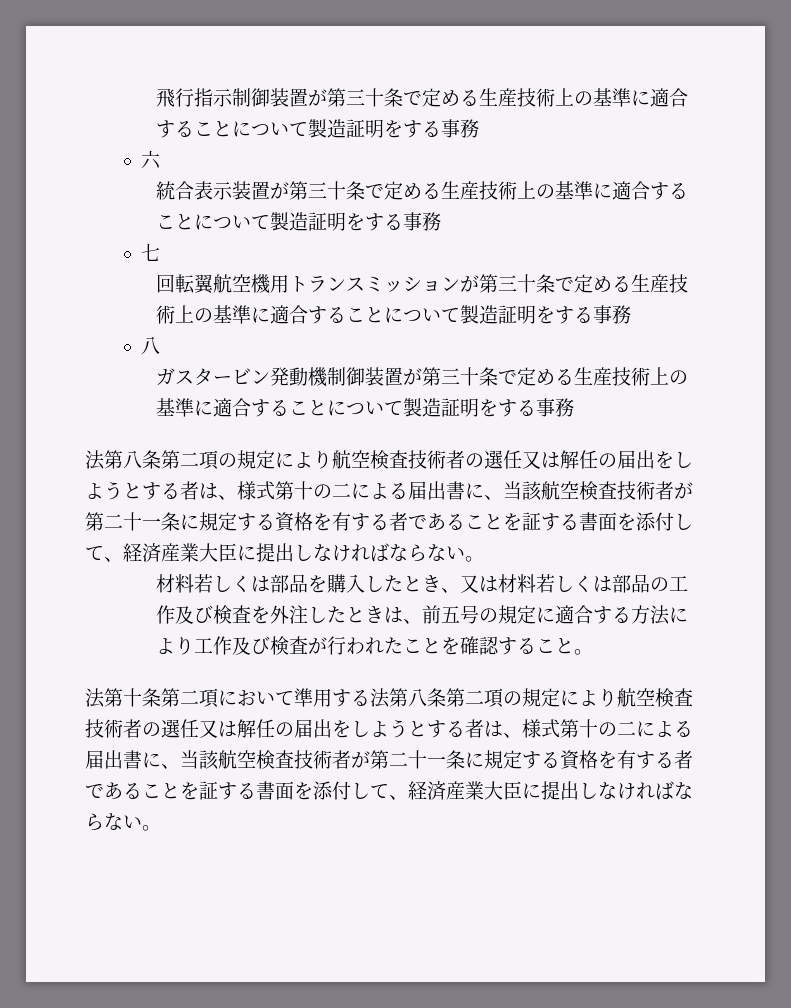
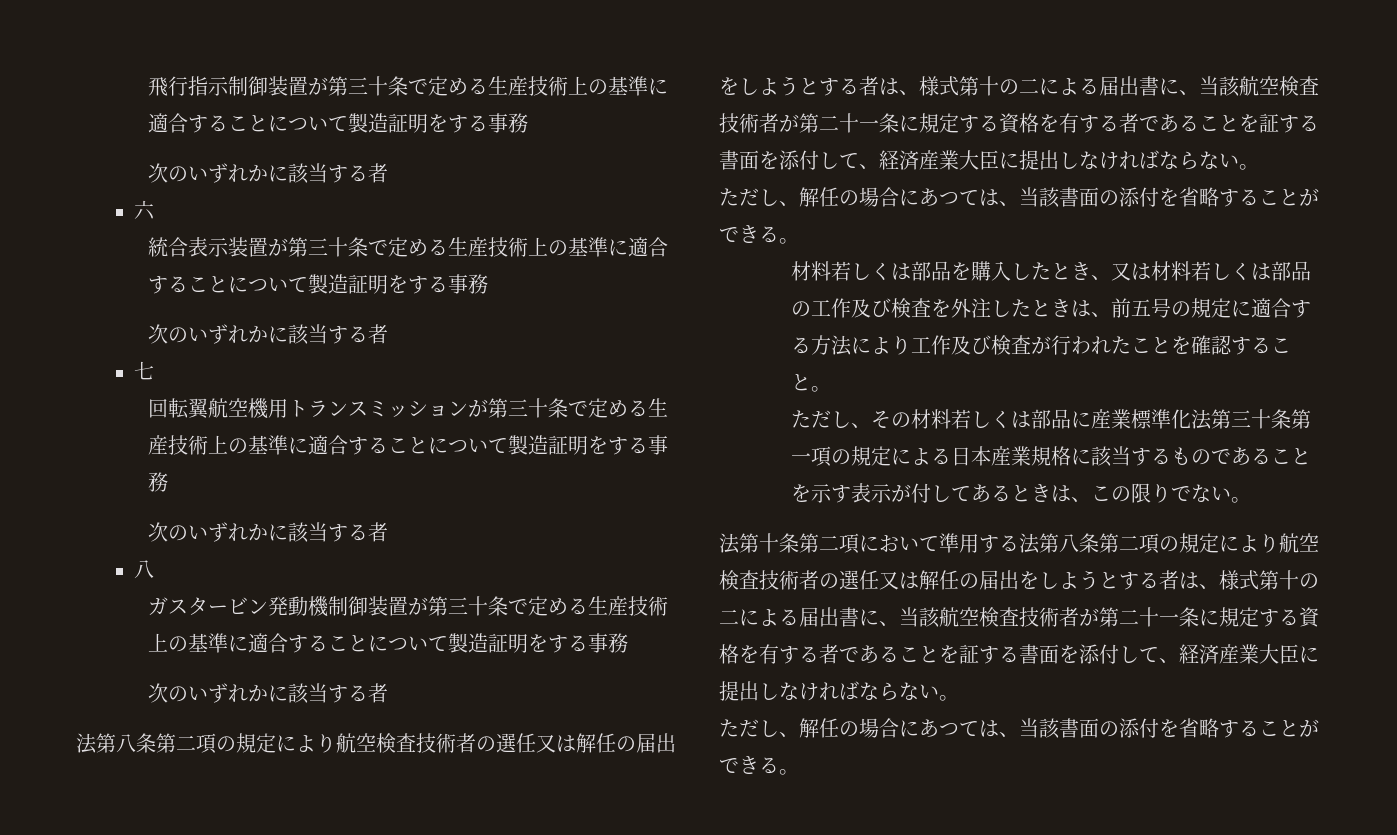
(479, 128) none -> [148,163,389,184] // 次のいずれかに該当する者
(441, 221) none -> [148,324,389,345] // 次のいずれかに該当する者
(631, 314) none -> [148,522,389,543] // 次のいずれかに該当する者
(574, 407) none -> [148,683,389,704] // 次のいずれかに該当する者
(484, 559) none -> [719,187,1319,208] [719,225,799,244] // ただし、解任の場合にあつては、当該書面の添付を省略することができる。
(593, 652) none -> [791,409,1312,430] [791,446,1312,467] [791,483,1252,503] // ただし、その材料若しくは部品に産業標準化法第三十条第一項の規定による日本産業規格に該当するものであることを示す表示が付してあるときは、この限りでない。
(161, 828) none -> [719,718,1319,739] [719,756,799,775] // ただし、解任の場合にあつては、当該書面の添付を省略することができる。

